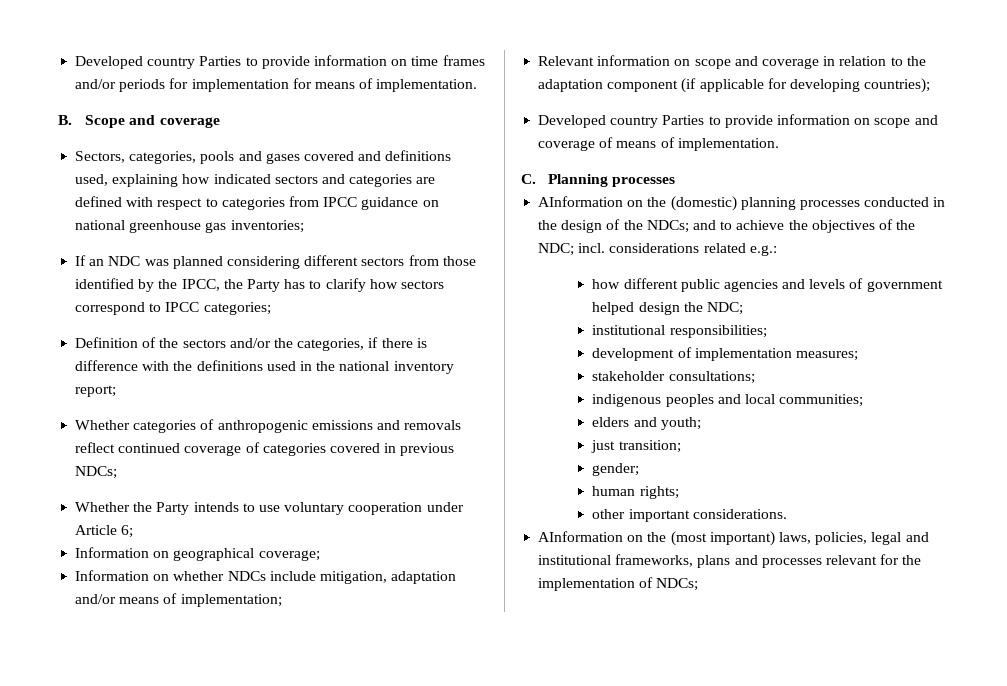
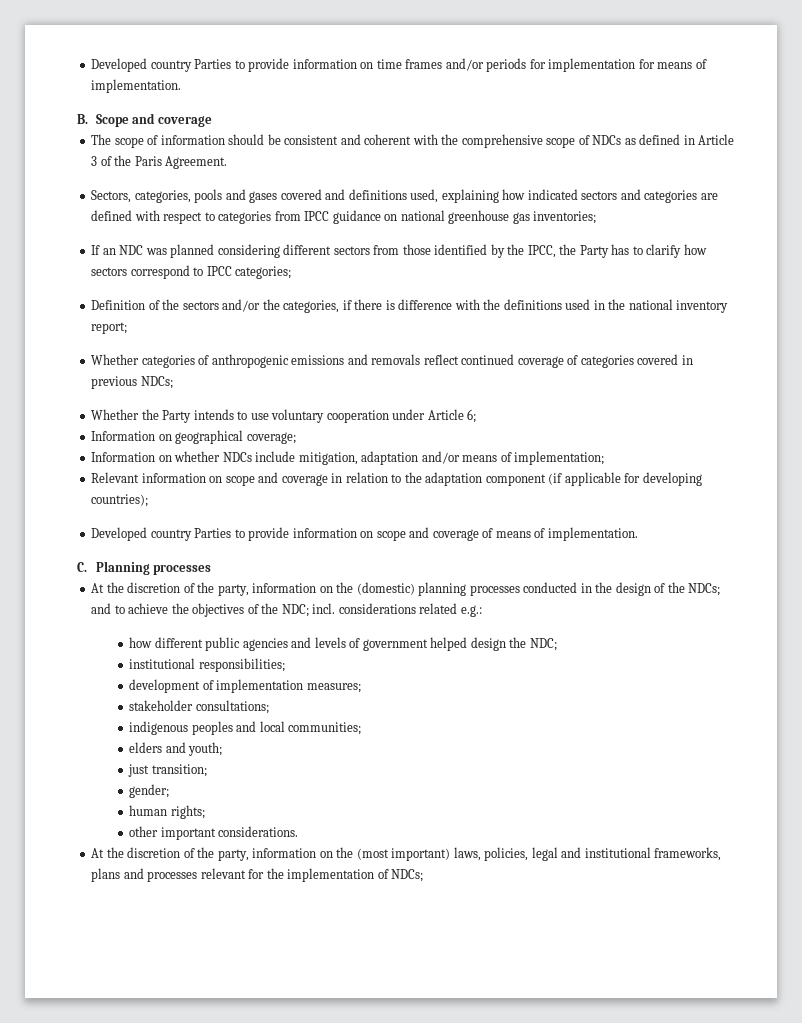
(220, 122) none -> [91,134,735,148] [91,155,228,169] // The scope of information should be consistent and coherent with the comprehensive scope of NDCs as defined in Article 3 of the Paris Agreement.
[538,196,624,207] AInformation -> [91,582,317,596] At the discretion of the party, information
[538,531,624,542] AInformation -> [91,847,317,861] At the discretion of the party, information

